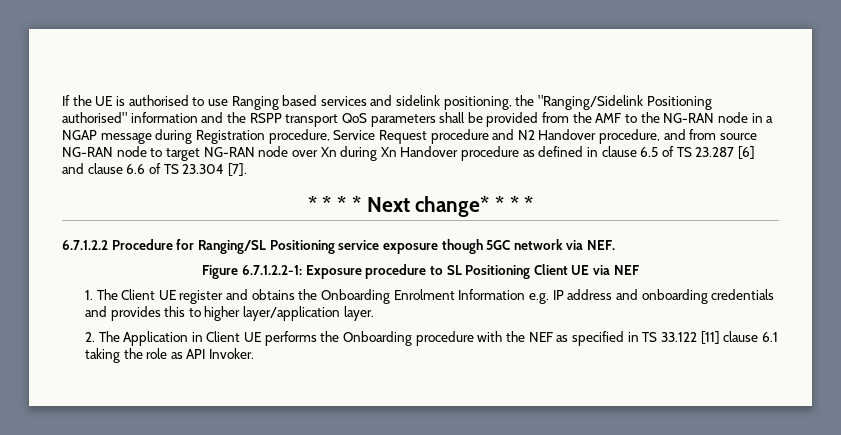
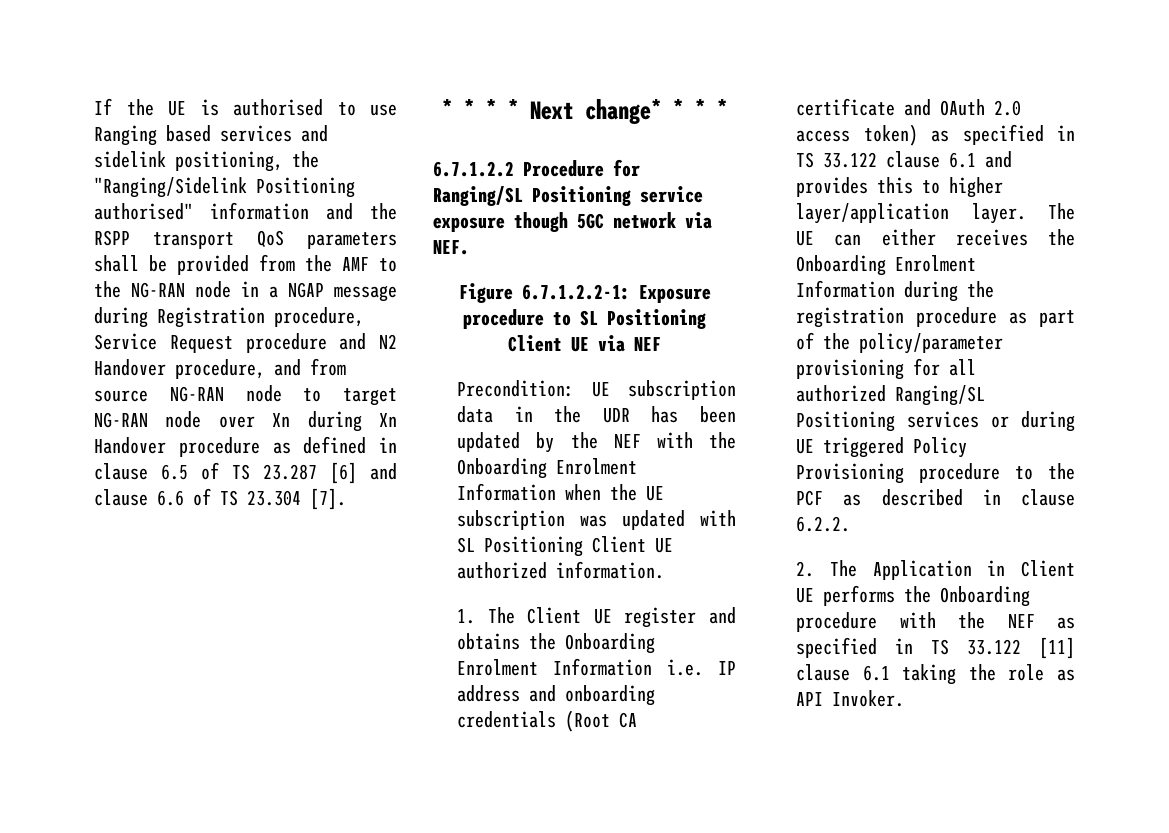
(639, 270) none -> [457,380,736,400] [457,406,736,423] [457,432,736,453] [457,458,638,479] [457,483,665,501] [457,510,736,530] [457,536,674,557] [457,561,665,579] // Precondition: UE subscription data in the UDR has been updated by the NEF with the Onboarding Enrolment Information when the UE subscription was updated with SL Positioning Client UE authorized information.
[528,293,549,304] e.g. -> [667,659,704,676] i.e.
(775, 294) none -> [565,710,638,732] [796,98,1022,116] [796,124,1075,146] [796,151,977,168] (Root CA certificate and OAuth 2.0 access token) as specified in TS 33.122 clause 6.1
(374, 313) none -> [1048,203,1075,220] [796,229,1075,246] [796,255,977,276] [796,280,995,302] [796,307,1075,328] [796,332,1004,354] [796,358,977,380] [796,385,986,406] [796,411,1075,432] [796,437,968,458] [796,463,1075,484] [796,489,1075,506] [796,516,851,532] The UE can either receives the Onboarding Enrolment Information during the registration procedure as part of the policy/parameter provisioning for all authorized Ranging/SL Positioning services or during UE triggered Policy Provisioning procedure to the PCF as described in clause 6.2.2.

